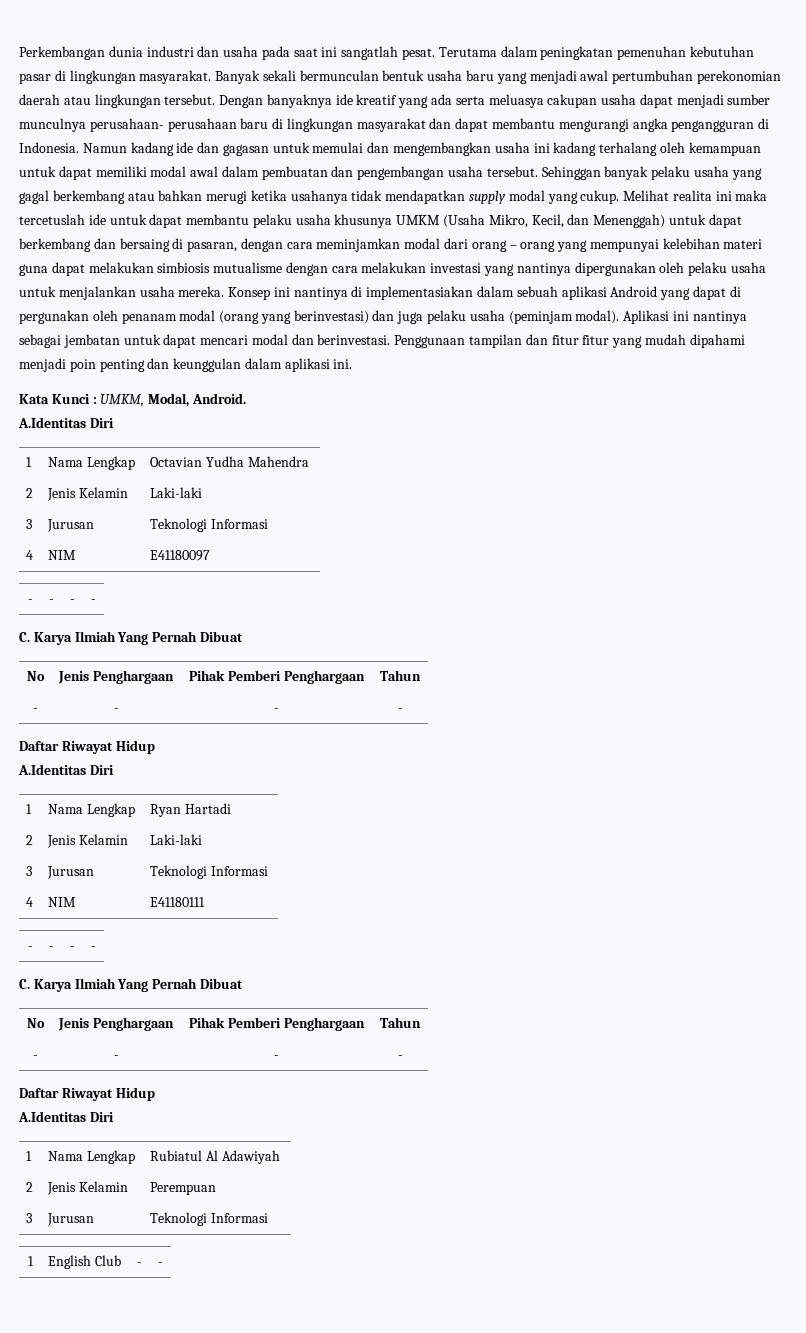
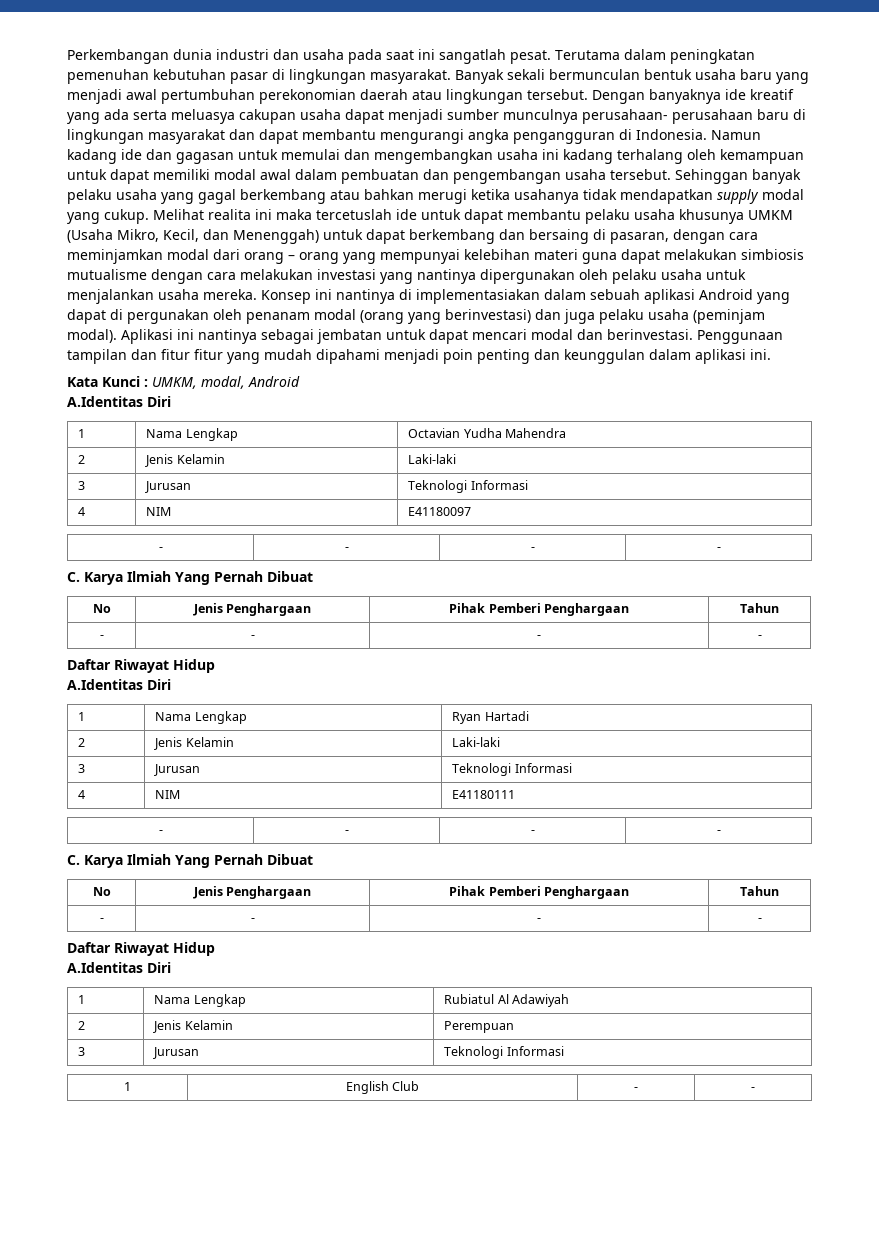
[148,393,246,407] Modal, Android. -> [201,376,300,389] modal, Android

